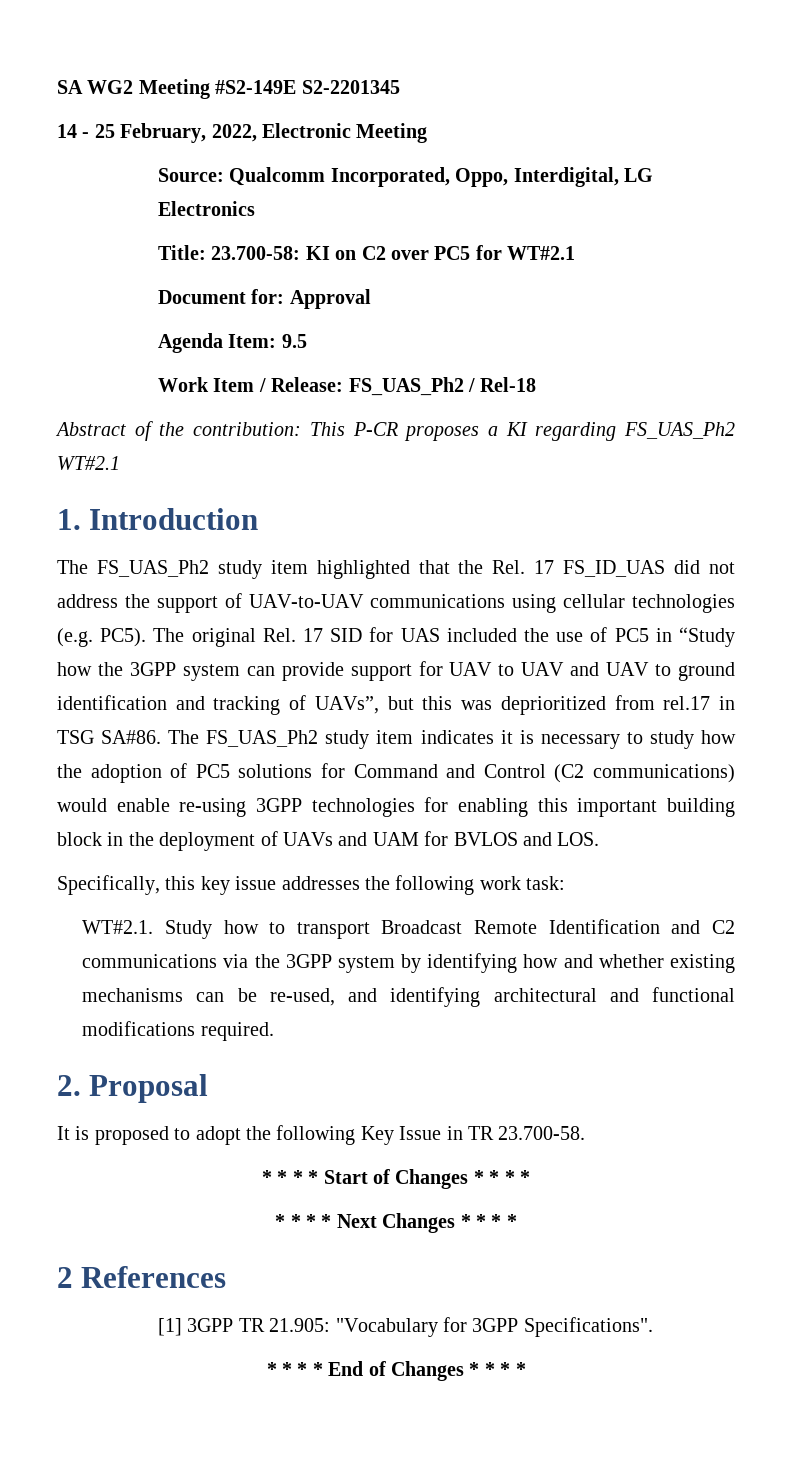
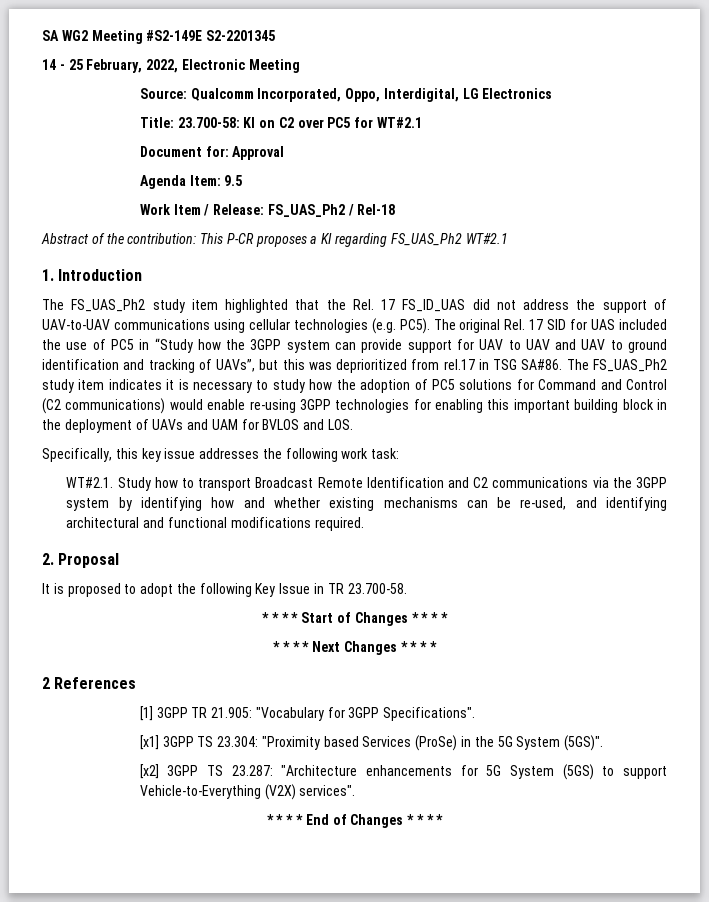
(653, 1327) none -> [139,735,604,751] [139,764,667,780] [139,784,356,800] // [x1] 3GPP TS 23.304: "Proximity based Services (ProSe) in the 5G System (5GS)". // [x2] 3GPP TS 23.287: "Architecture enhancements for 5G System (5GS) to support Vehicle-to-Everything (V2X) services".

